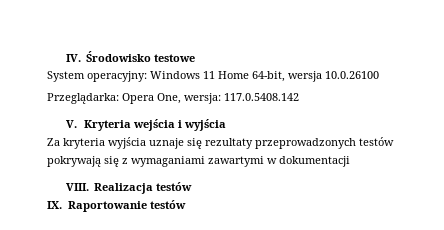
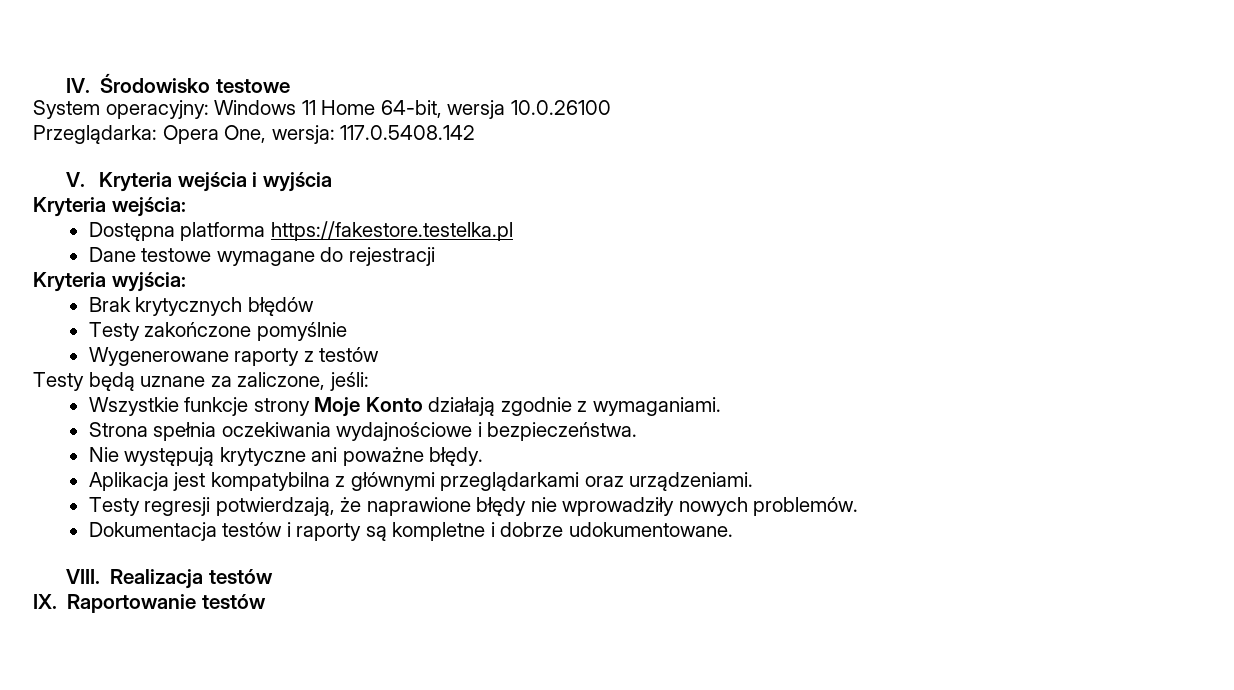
[47,137,394,149] [47,156,350,167] Za kryteria wyjścia uznaje się rezultaty przeprowadzonych testów pokrywają się z wymaganiami zawartymi w dokumentacji -> [33,197,186,217] [88,221,513,241] [88,247,435,266] [33,272,186,292] [88,297,314,316] [88,322,347,341] [88,347,380,366] [33,372,369,391] [88,397,721,417] [88,422,638,441] [88,447,484,466] [88,472,754,491] [88,497,859,516] [88,522,733,541] Kryteria wejścia: // Dostępna platforma https://fakestore.testelka.pl // Dane testowe wymagane do rejestracji // Kryteria wyjścia: // Brak krytycznych błędów // Testy zakończone pomyślnie // Wygenerowane raporty z testów // Testy będą uznane za zaliczone, jeśli: // Wszystkie funkcje strony Moje Konto działają zgodnie z wymaganiami. // Strona spełnia oczekiwania wydajnościowe i bezpieczeństwa. // Nie występują krytyczne ani poważne błędy. // Aplikacja jest kompatybilna z głównymi przeglądarkami oraz urządzeniami. // Testy regresji potwierdzają, że naprawione błędy nie wprowadziły nowych problemów. // Dokumentacja testów i raporty są kompletne i dobrze udokumentowane.

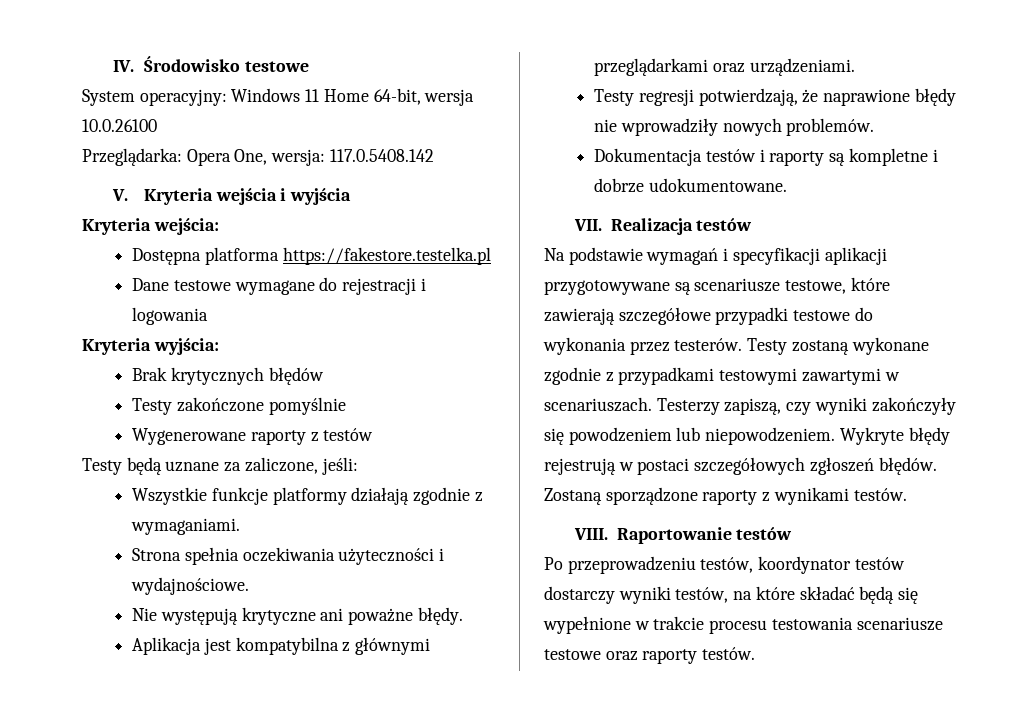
(435, 256) none -> [420,278,426,291] [132,307,209,325] i logowania
[253,397,423,417] strony Moje Konto -> [272,487,347,505] platformy
[336,422,638,441] wydajnościowe i bezpieczeństwa. -> [338,548,445,565] [131,577,250,595] użyteczności i wydajnościowe.
[66,569,101,584] VIII. -> [573,219,602,231] VII.
[33,594,266,613] IX. Raportowanie testów -> [544,247,887,265] [544,277,890,295] [544,307,873,325] [543,337,929,355] [544,367,900,385] [544,397,956,415] [544,427,950,445] [544,457,937,475] [544,487,907,505] [573,527,793,544] [544,556,905,574] [544,586,919,604] [543,616,943,634] [544,647,756,664] Na podstawie wymagań i specyfikacji aplikacji przygotowywane są scenariusze testowe, które zawierają szczegółowe przypadki testowe do wykonania przez testerów. Testy zostaną wykonane zgodnie z przypadkami testowymi zawartymi w scenariuszach. Testerzy zapiszą, czy wyniki zakończyły się powodzeniem lub niepowodzeniem. Wykryte błędy rejestrują w postaci szczegółowych zgłoszeń błędów. Zostaną sporządzone raporty z wynikami testów. // VIII. Raportowanie testów // Po przeprowadzeniu testów, koordynator testów dostarczy wyniki testów, na które składać będą się wypełnione w trakcie procesu testowania scenariusze testowe oraz raporty testów.

